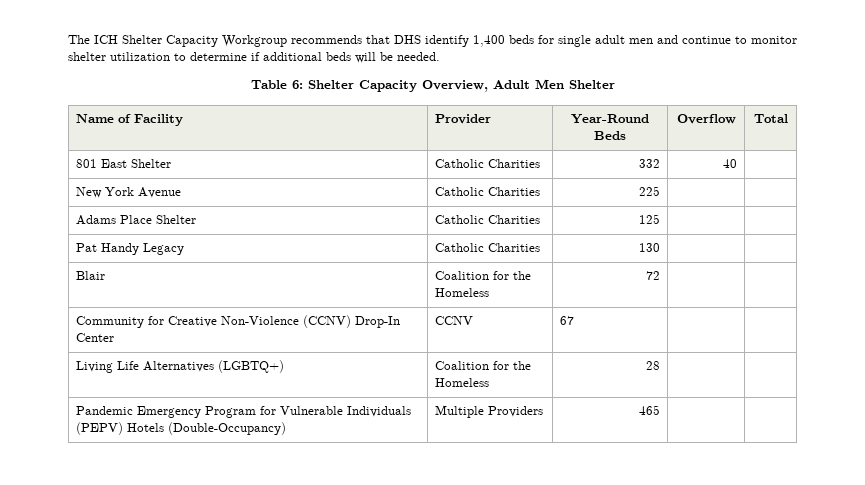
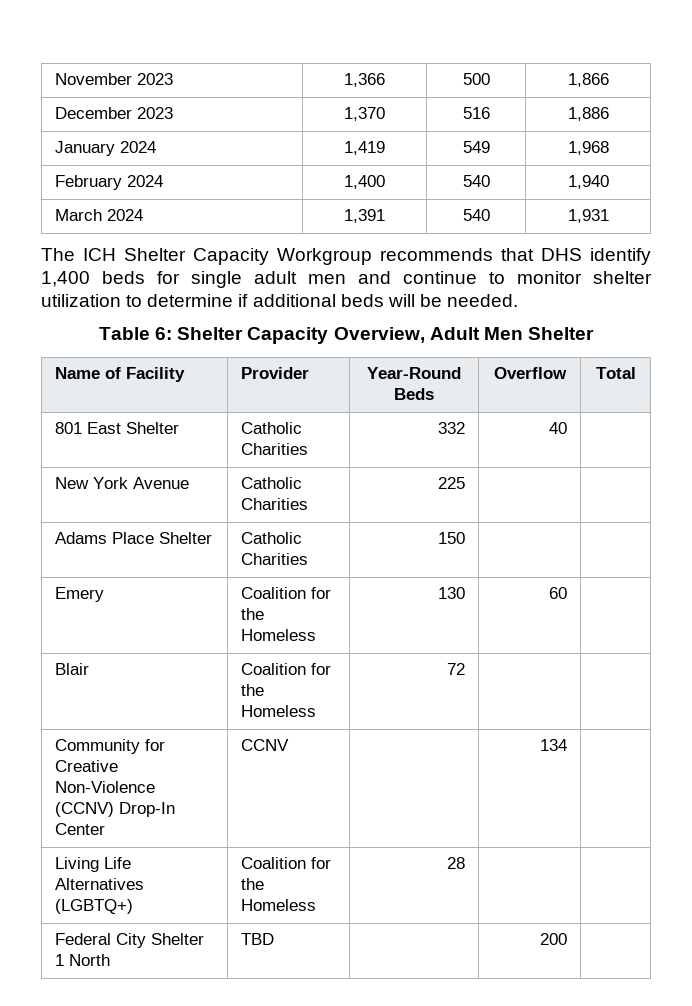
(68, 39) none -> [55,73,174,85] [344,73,385,87] [462,73,490,85] [567,73,609,87] [55,107,174,119] [344,107,385,121] [462,107,490,119] [567,107,609,121] [55,141,157,156] [344,141,385,155] [462,141,490,153] [567,141,609,155] [55,175,164,190] [344,175,385,189] [462,175,490,187] [567,175,609,189] [55,209,144,221] [344,209,385,223] [462,209,490,221] [567,209,609,223] November 2023 | 1,366 | 500 | 1,866 // December 2023 | 1,370 | 516 | 1,886 // January 2024 | 1,419 | 549 | 1,968 // February 2024 | 1,400 | 540 | 1,940 // March 2024 | 1,391 | 540 | 1,931 //
[638,214,660,224] [76,243,185,255] [435,243,541,252] 125 | | // Pat Handy Legacy | Catholic Charities -> [437,532,465,544] [55,587,105,602] [241,587,332,599] [241,608,265,620] [241,629,317,641] 150 | | // Emery | Coalition for the Homeless
(660, 247) none -> [548,587,567,599] 60
[560,316,575,325] 67 | -> [539,739,567,751] | 134
[76,406,412,418] [76,422,287,435] [435,405,544,418] [638,405,660,415] Pandemic Emergency Program for Vulnerable Individuals (PEPV) Hotels (Double-Occupancy) | Multiple Providers | 465 | -> [55,933,205,948] [55,954,111,966] [241,933,275,945] [539,933,567,945] Federal City Shelter 1 North | TBD | | 200

